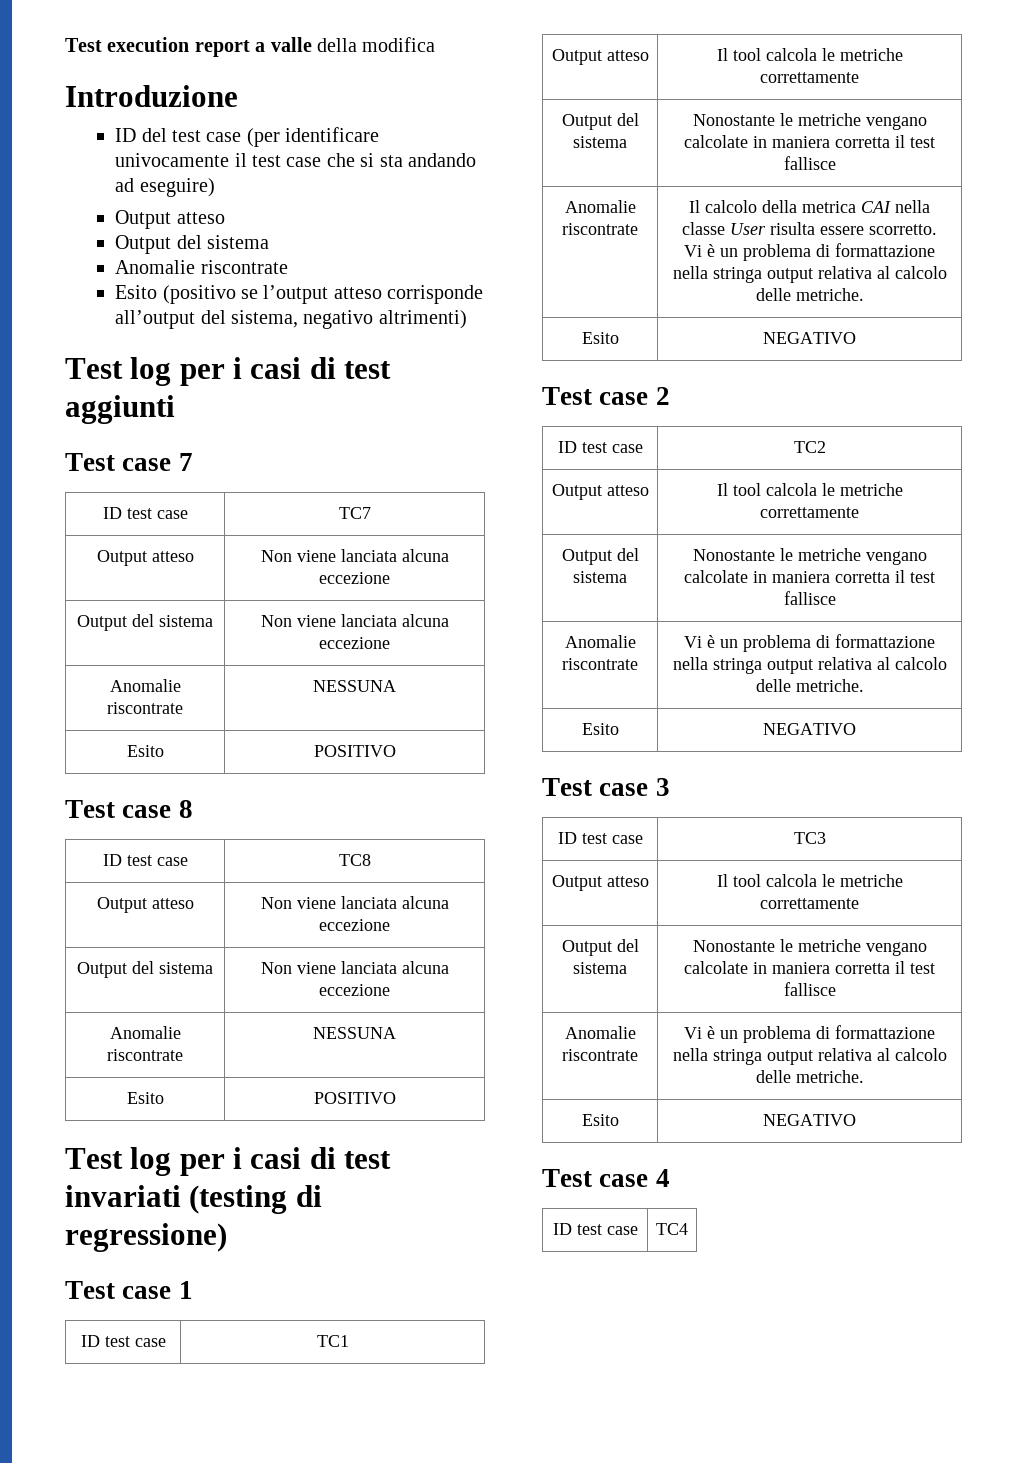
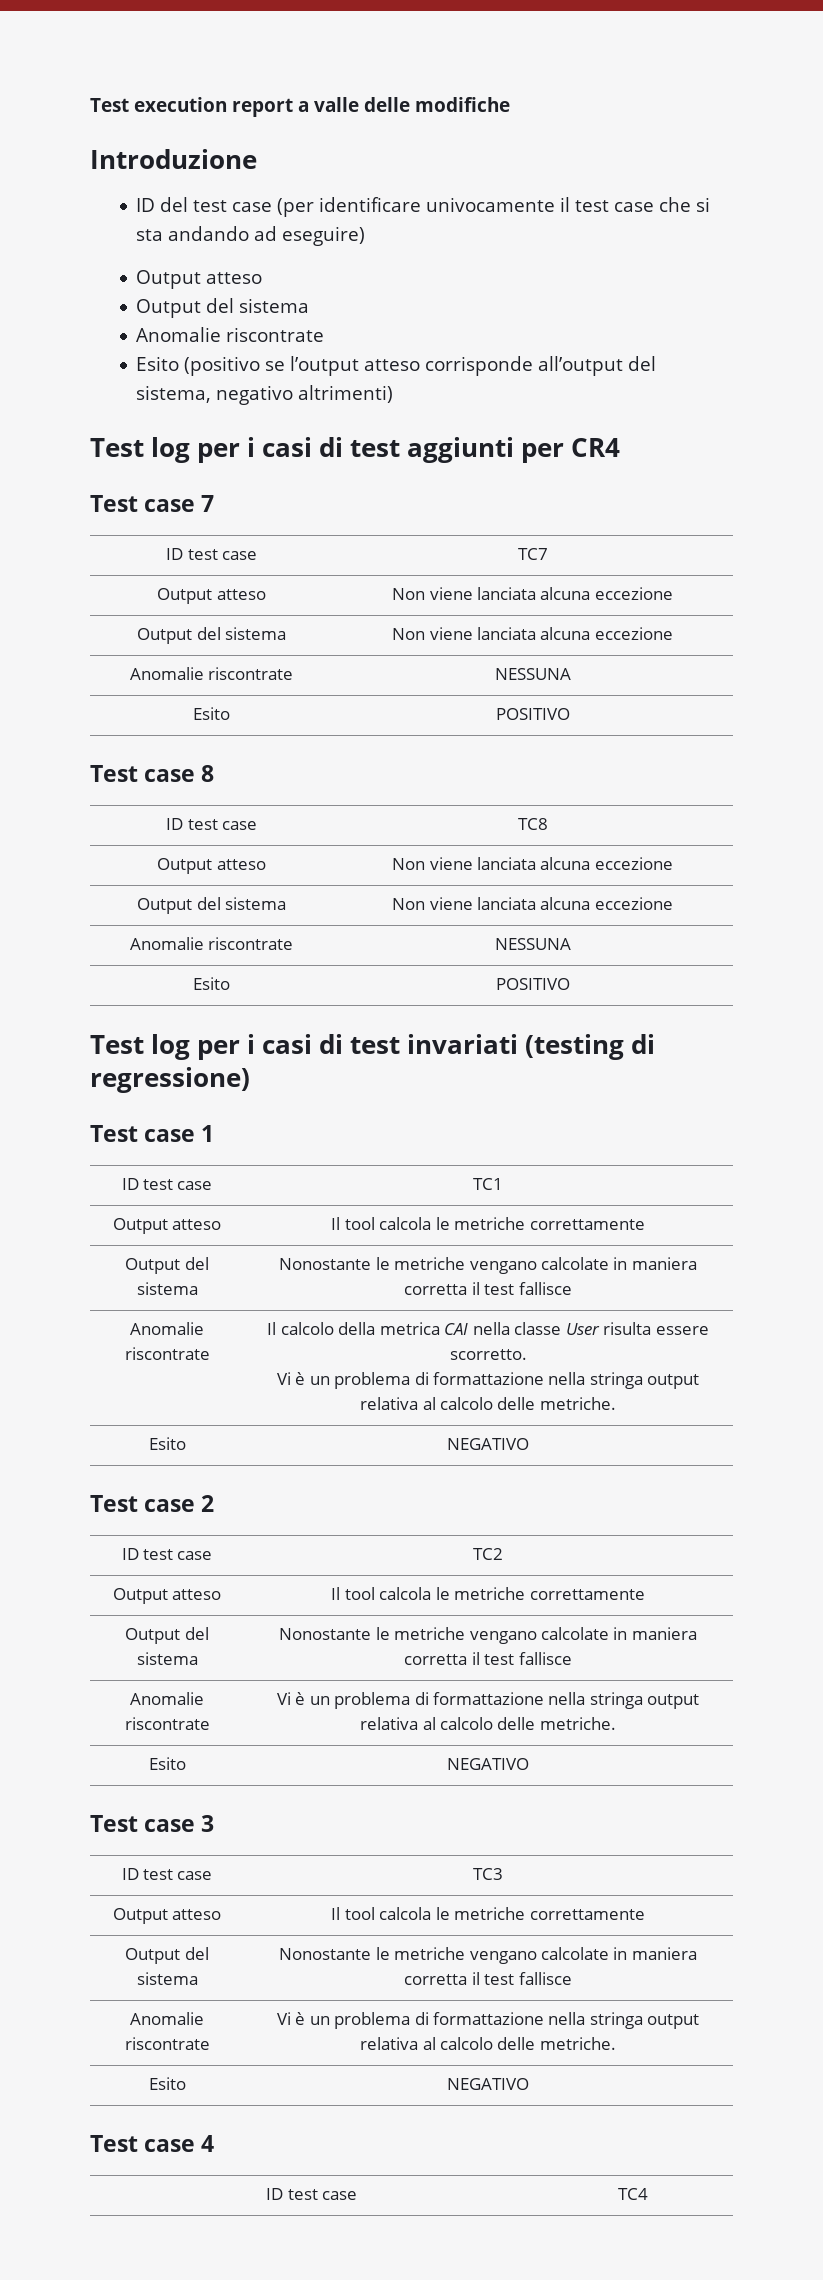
[317,37,436,52] della modifica -> [363,97,510,112] delle modifiche
(175, 409) none -> [521,438,621,463] per CR4

